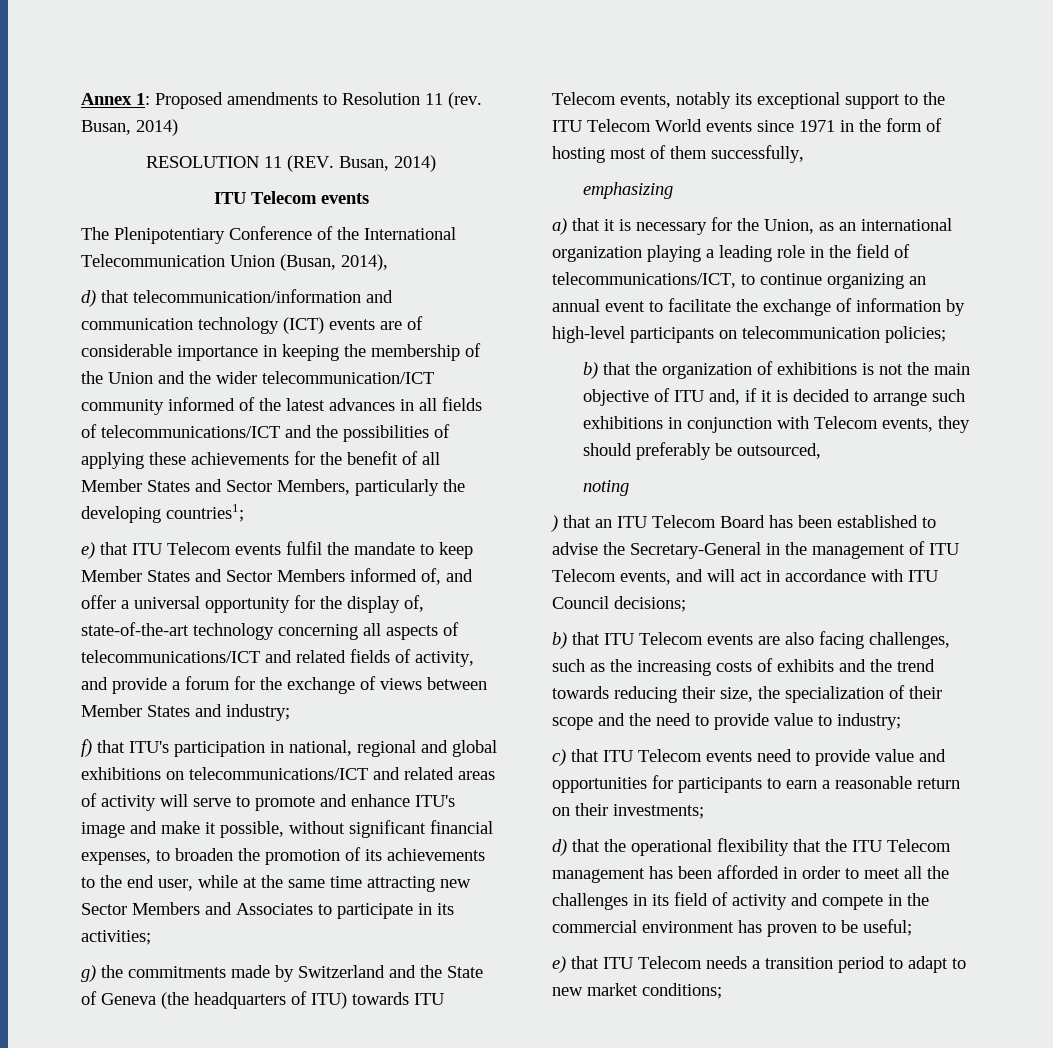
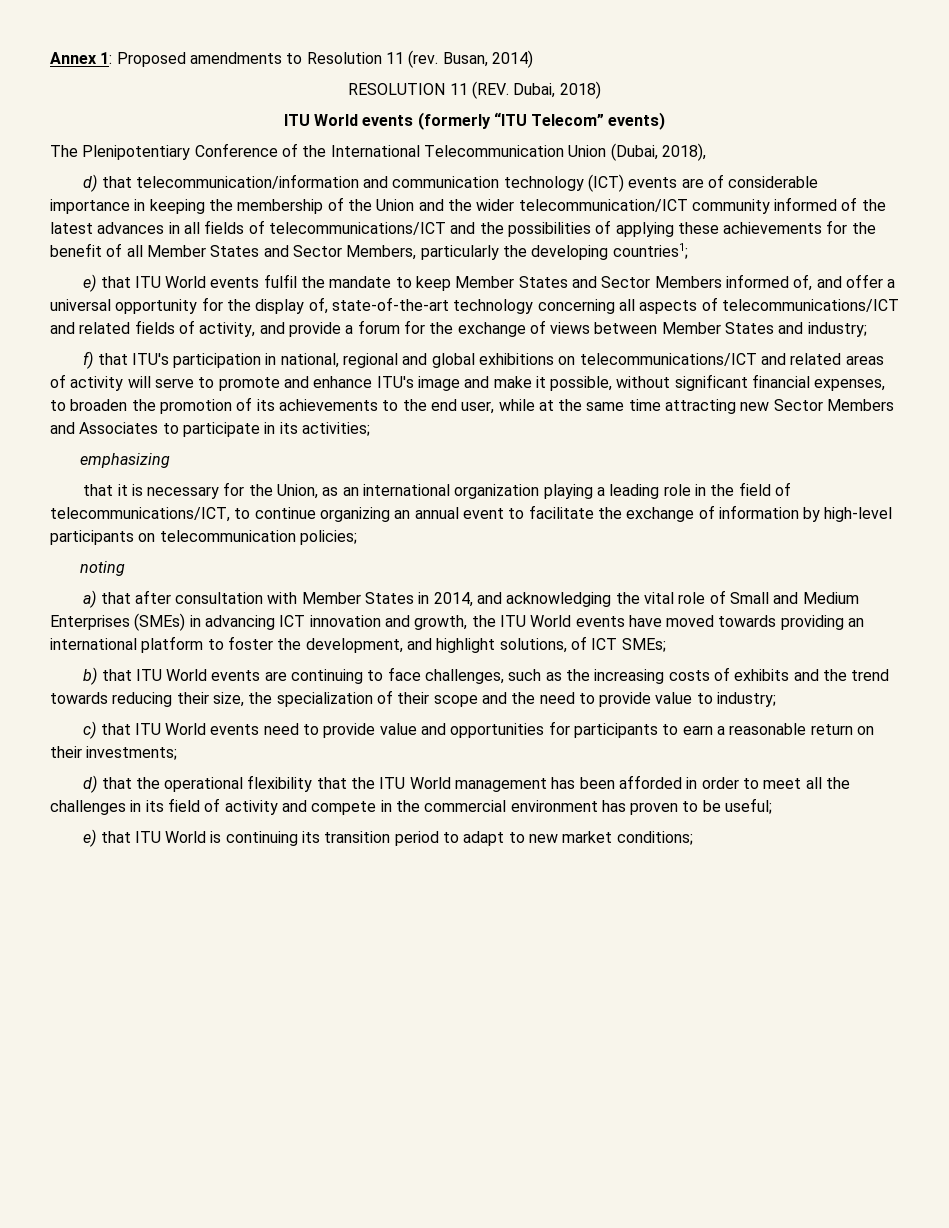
[339,155,436,172] [213,191,369,204] Busan, 2014) // ITU Telecom events -> [513,81,601,99] [283,112,666,130] Dubai, 2018) // ITU World events (formerly “ITU Telecom” events)
[280,254,388,271] (Busan, 2014), -> [610,143,706,161] (Dubai, 2018),
[167,542,231,555] Telecom -> [165,276,207,288] World
[81,965,483,982] [81,991,444,1009] [552,92,945,109] [552,118,942,132] [552,145,804,163] // g) the commitments made by Switzerland and the State of Geneva (the headquarters of ITU) towards ITU Telecom events, notably its exceptional support to the ITU Telecom World events since 1971 in the form of hosting most of them successfully, -> (370, 429) none
[552,218,567,235] a) -> (170, 460) none
[583,361,971,379] [583,388,966,406] [583,416,971,433] [583,442,822,460] [583,480,630,496] [551,515,936,532] [552,541,959,559] [552,569,938,585] [552,596,686,612] b) that the organization of exhibitions is not the main objective of ITU and, if it is decided to arrange such exhibitions in conjunction with Telecom events, they should preferably be outsourced, // noting // ) that an ITU Telecom Board has been established to advise the Secretary-General in the management of ITU Telecom events, and will act in accordance with ITU Council decisions; -> [79,561,125,576] [83,590,859,608] [50,613,865,631] [50,636,666,653] noting // a) that after consultation with Member States in 2014, and acknowledging the vital role of Small and Medium Enterprises (SMEs) in advancing ICT innovation and growth, the ITU World events have moved towards providing an international platform to foster the development, and highlight solutions, of ICT SMEs;
[639,631,864,649] Telecom events are also facing -> [166,667,421,684] World events are continuing to face
[638,749,702,762] Telecom -> [165,723,207,735] World
[887,839,951,852] Telecom -> [409,777,451,789] World
[638,956,760,969] Telecom needs a -> [165,831,321,846] World is continuing its

